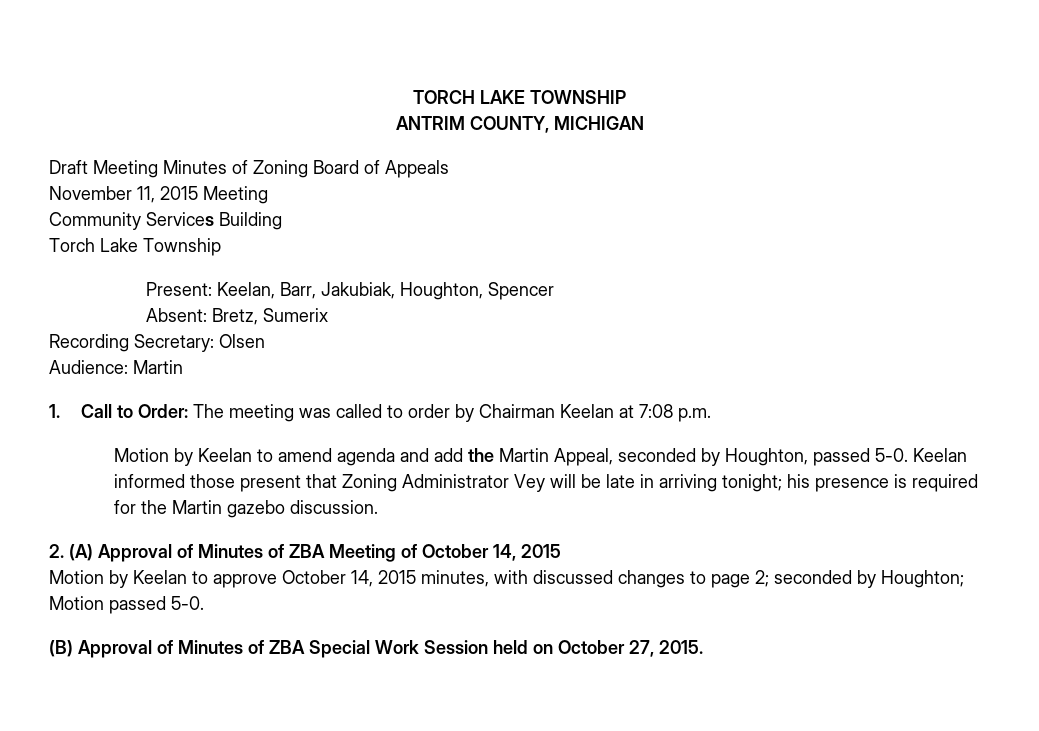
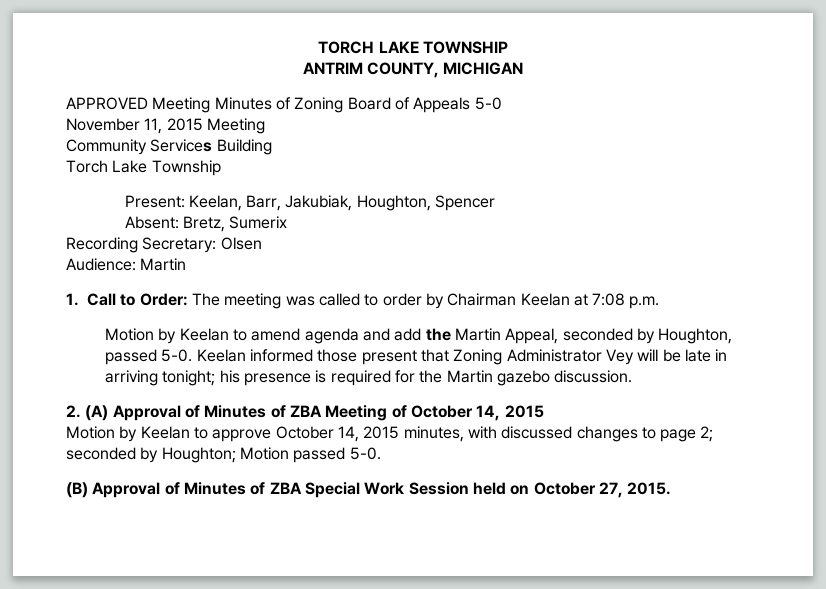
[49,160,88,174] Draft -> [66,97,148,110] APPROVED
(449, 169) none -> [474,97,502,110] 5-0

